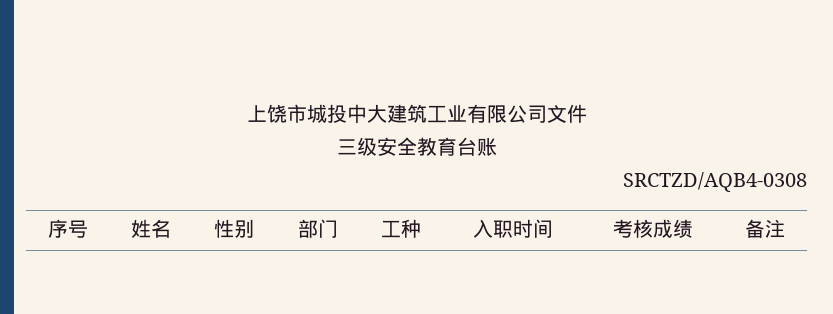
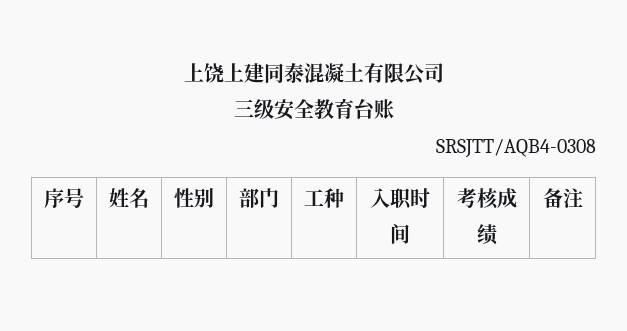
[286,104,467,123] 市城投中大建筑工业 -> [223,63,364,83] 上建同泰混凝土
[546,104,587,123] 文件 -> (444, 73) none
[623,172,807,192] SRCTZD/AQB4-0308 -> [436,139,596,158] SRSJTT/AQB4-0308

